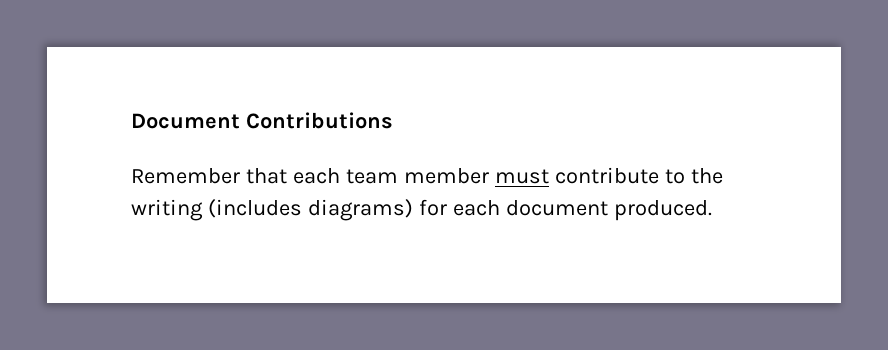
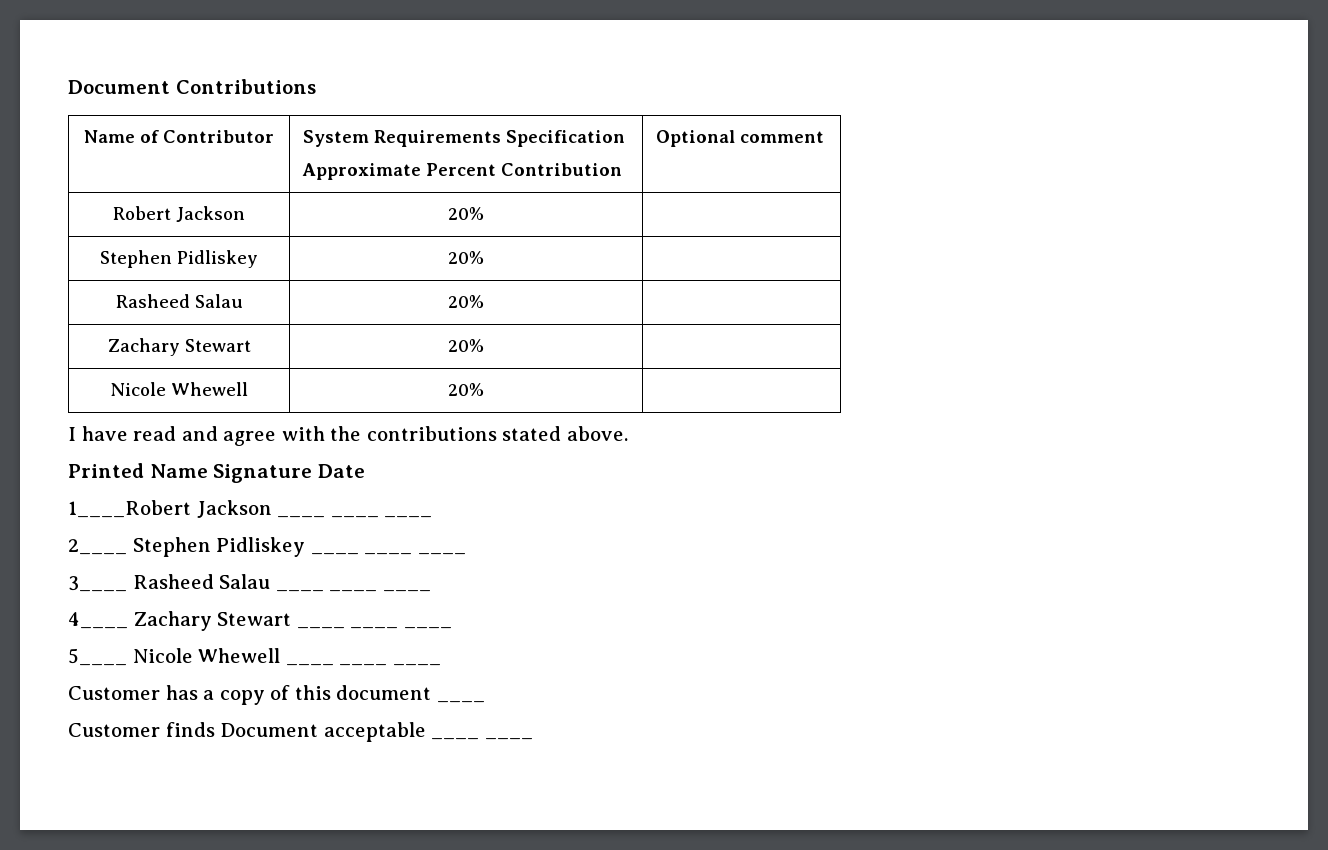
[131,167,723,184] [131,199,712,221] // Remember that each team member must contribute to the writing (includes diagrams) for each document produced. -> [84,130,274,143] [302,130,625,147] [301,163,622,180] [655,130,824,147] [113,206,245,222] [447,207,484,220] [100,250,258,268] [447,251,484,264] [115,294,243,308] [447,295,484,308] [107,338,251,356] [447,339,484,352] [110,382,248,396] [447,383,484,396] [68,426,628,446] [68,463,365,483] [68,500,433,518] [68,537,466,557] [68,574,271,592] [275,589,431,592] [68,611,292,631] [296,626,452,629] [68,648,281,666] [285,663,441,666] [68,685,432,705] [436,700,485,703] [68,722,533,742] // Name of Contributor | System Requirements Specification // Approximate Percent Contribution | Optional comment // Robert Jackson | 20% | // Stephen Pidliskey | 20% | // Rasheed Salau | 20% | // Zachary Stewart | 20% | // Nicole Whewell | 20% | // I have read and agree with the contributions stated above. // Printed Name Signature Date // 1____Robert Jackson ____ ____ ____ // 2____ Stephen Pidliskey ____ ____ ____ // 3____ Rasheed Salau ____ ____ ____ // 4____ Zachary Stewart ____ ____ ____ // 5____ Nicole Whewell ____ ____ ____ // Customer has a copy of this document ____ // Customer finds Document acceptable ____ ____

